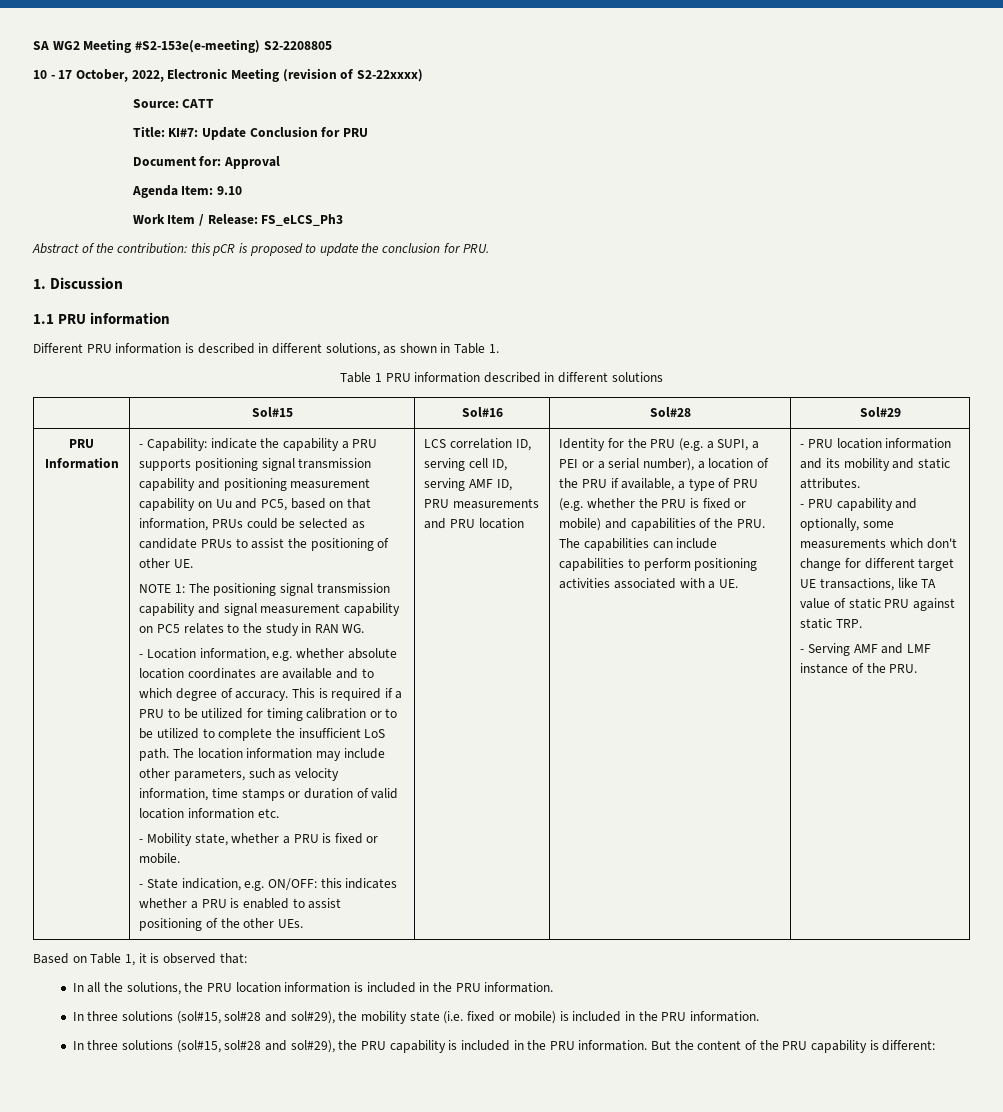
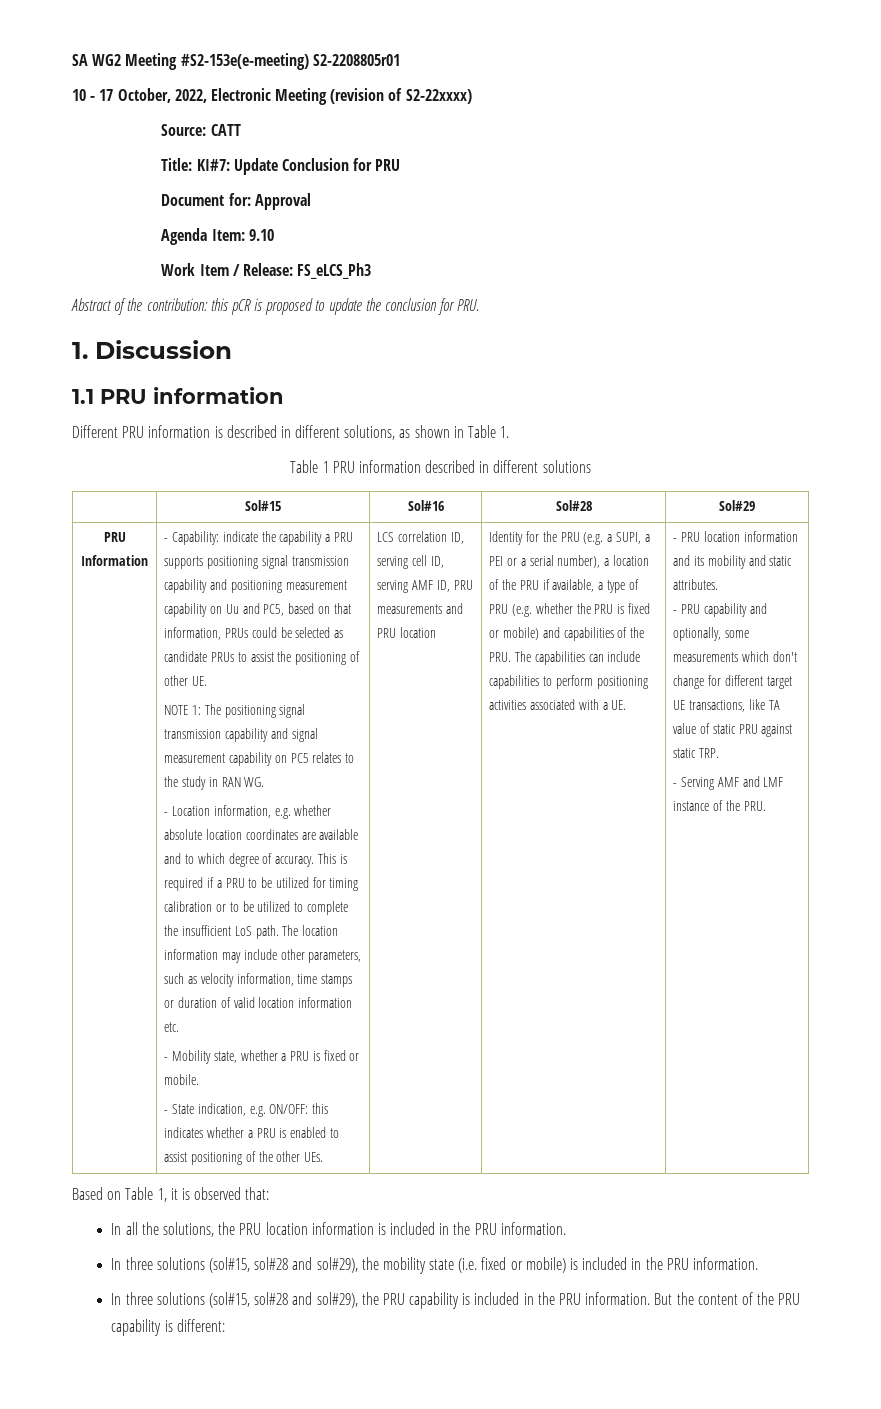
[263,41,332,50] S2-2208805 -> [312,54,400,66] S2-2208805r01

